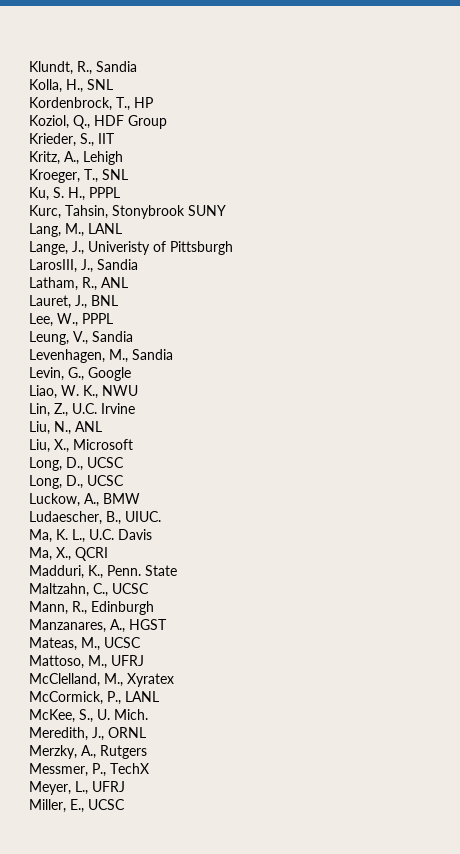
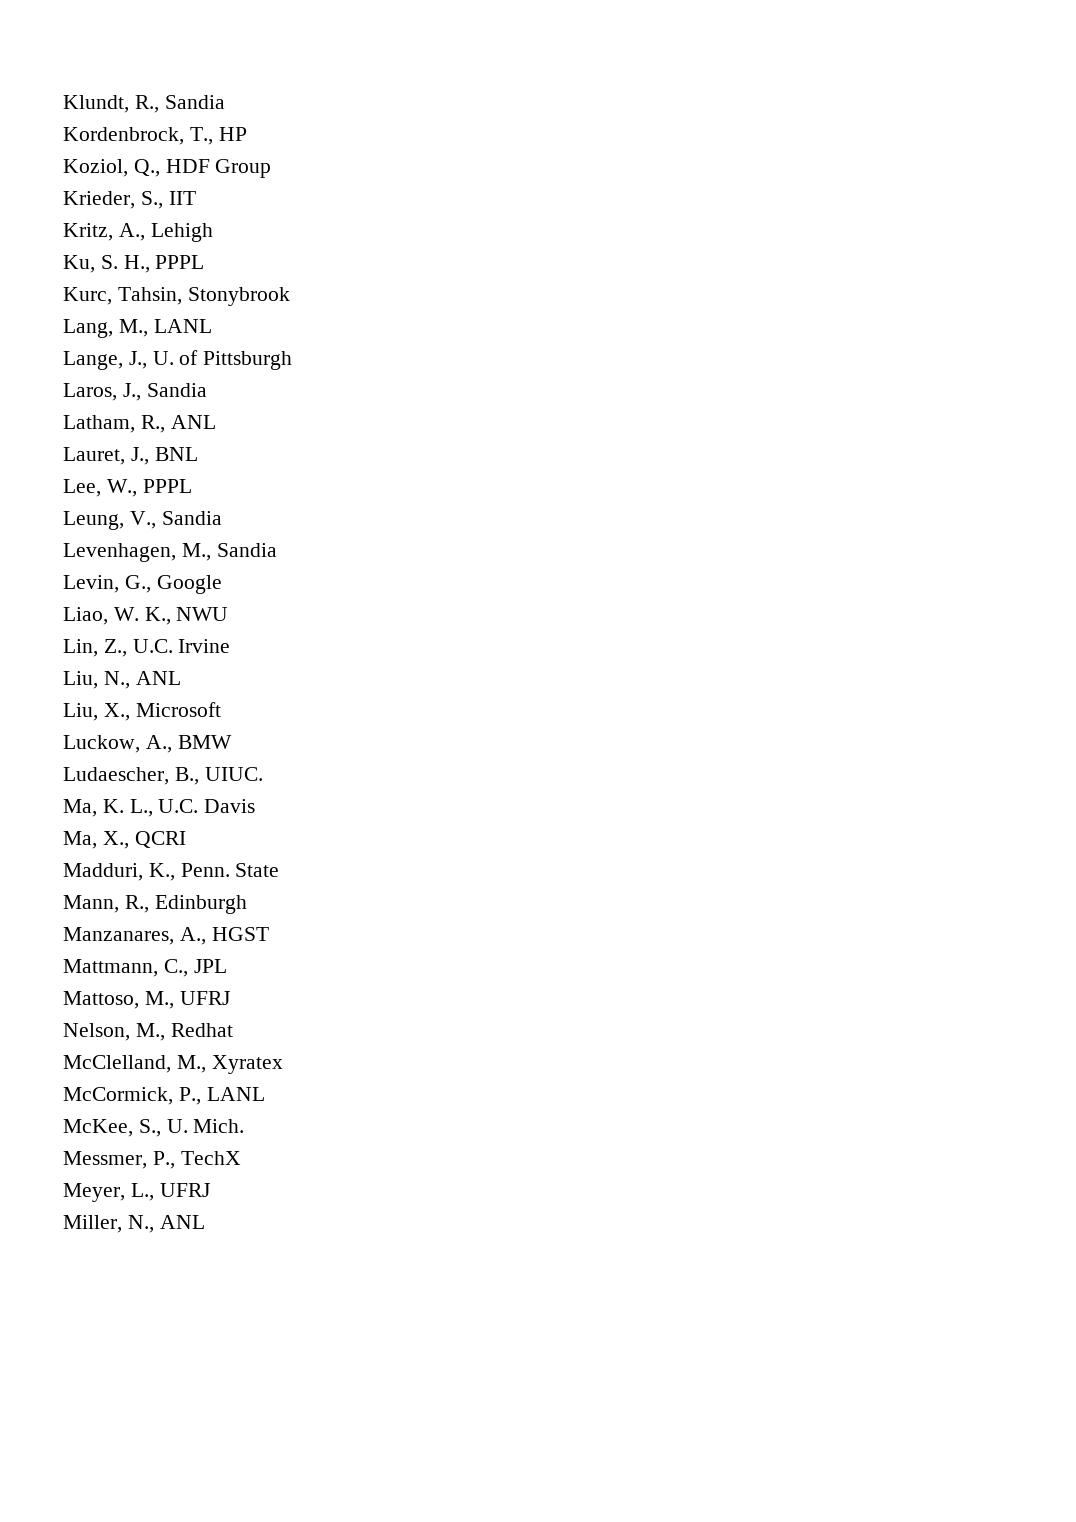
[29,79,113,93] // Kolla, H., SNL -> (225, 102) none
[29,169,128,183] // Kroeger, T., SNL -> (213, 232) none
[188,205,226,216] SUNY -> (290, 296) none
[88,241,150,255] Univeristy -> [152,351,174,365] U.
[29,259,77,273] LarosIII, -> [63,383,117,401] Laros,
[29,457,124,471] [29,475,124,489] // Long, D., UCSC // Long, D., UCSC -> (221, 709) none
[29,583,149,597] // Maltzahn, C., UCSC -> (280, 870) none
[29,637,141,651] Mateas, M., UCSC -> [63,959,227,977] Mattmann, C., JPL
(144, 660) none -> [63,1023,233,1041] // Nelson, M., Redhat
[29,727,146,741] [29,745,147,759] // Meredith, J., ORNL // Merzky, A., Rutgers -> (245, 1126) none
[70,799,125,813] E., UCSC -> [127,1215,205,1233] N., ANL

